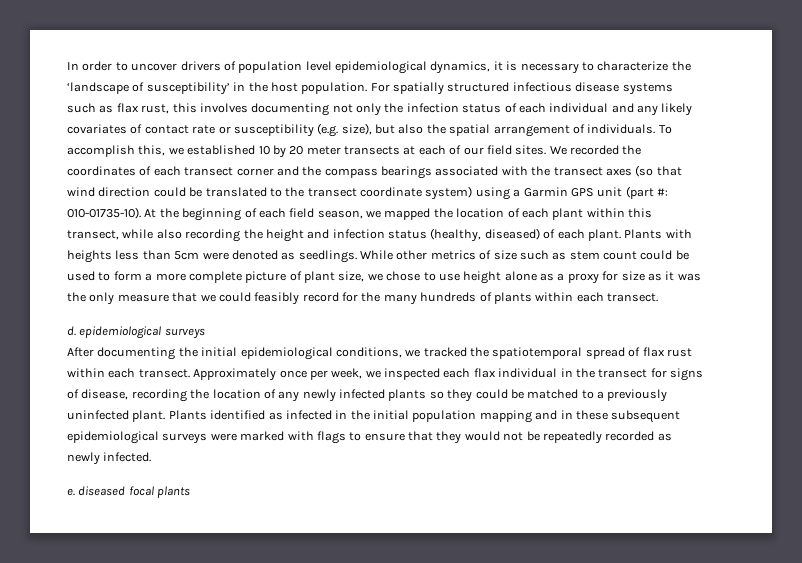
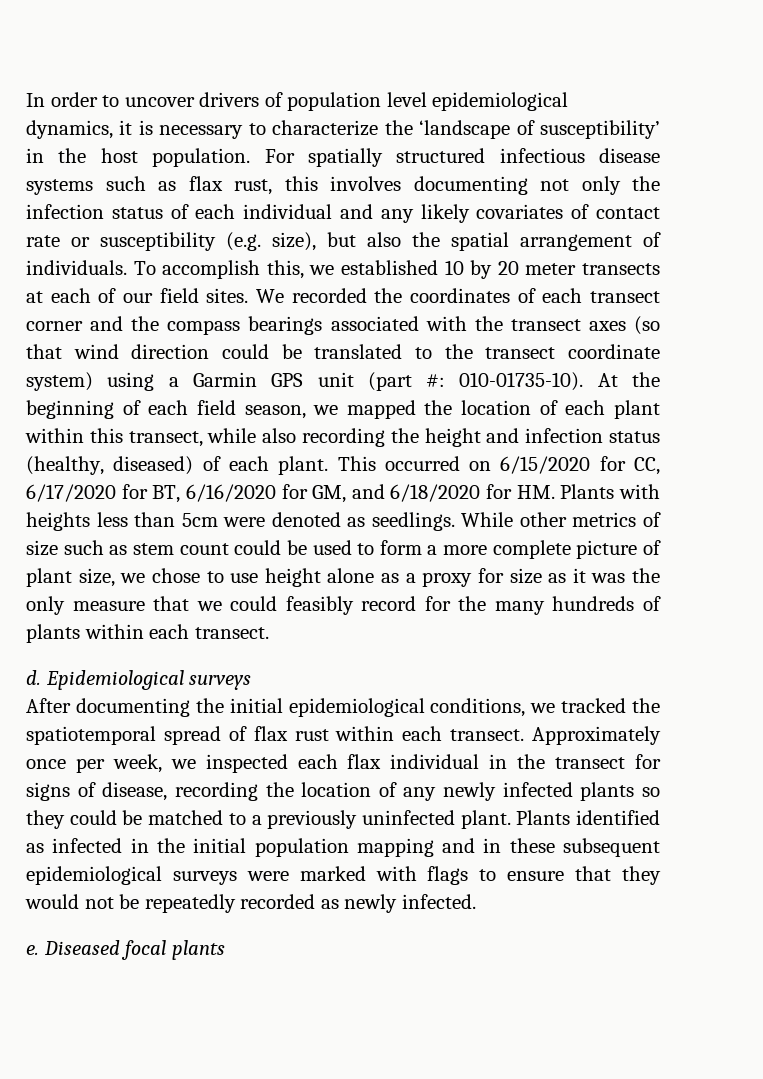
(621, 235) none -> [337,456,660,475] [26,484,555,503] This occurred on 6/15/2020 for CC, 6/17/2020 for BT, 6/16/2020 for GM, and 6/18/2020 for HM.
[79,326,162,339] epidemiological -> [45,670,184,690] Epidemiological
[78,486,126,496] diseased -> [43,940,120,955] Diseased

